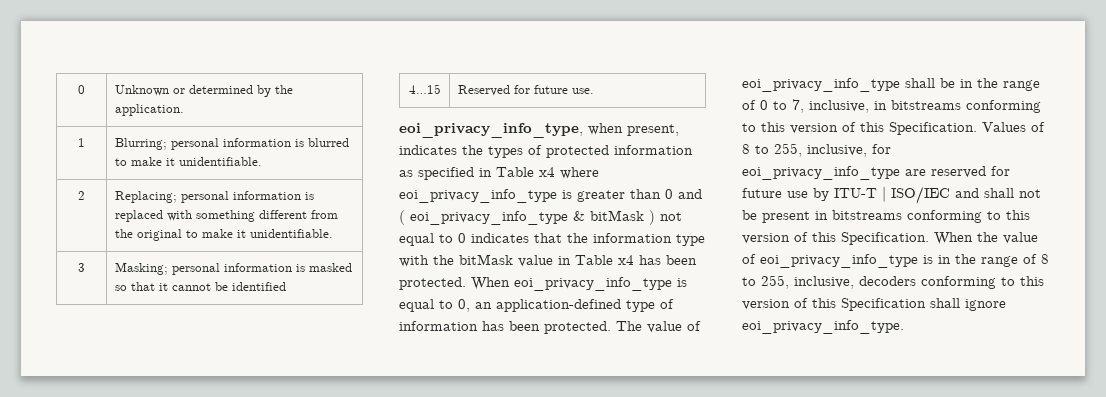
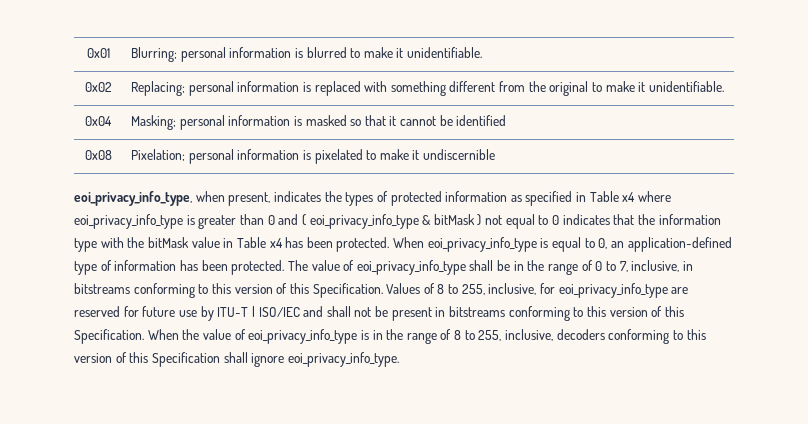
[78,85,85,94] [114,85,293,97] [114,104,184,116] [78,138,85,147] 0 | Unknown or determined by the application. // 1 -> [86,48,110,58] 0x01
[78,191,85,200] 2 -> [84,82,112,92] 0x02
[78,263,85,272] 3 -> [85,116,112,126] 0x04
[408,84,441,94] [457,85,594,96] 4…15 | Reserved for future use. -> [84,150,112,160] [130,149,496,164] 0x08 | Pixelation; personal information is pixelated to make it undiscernible

